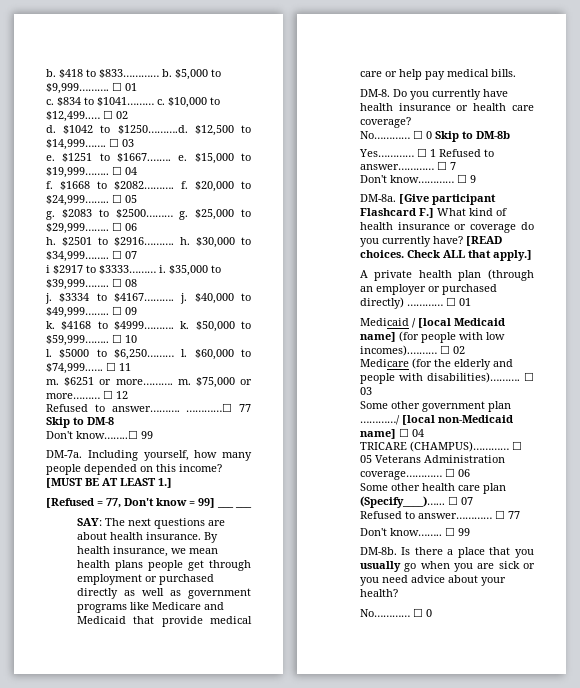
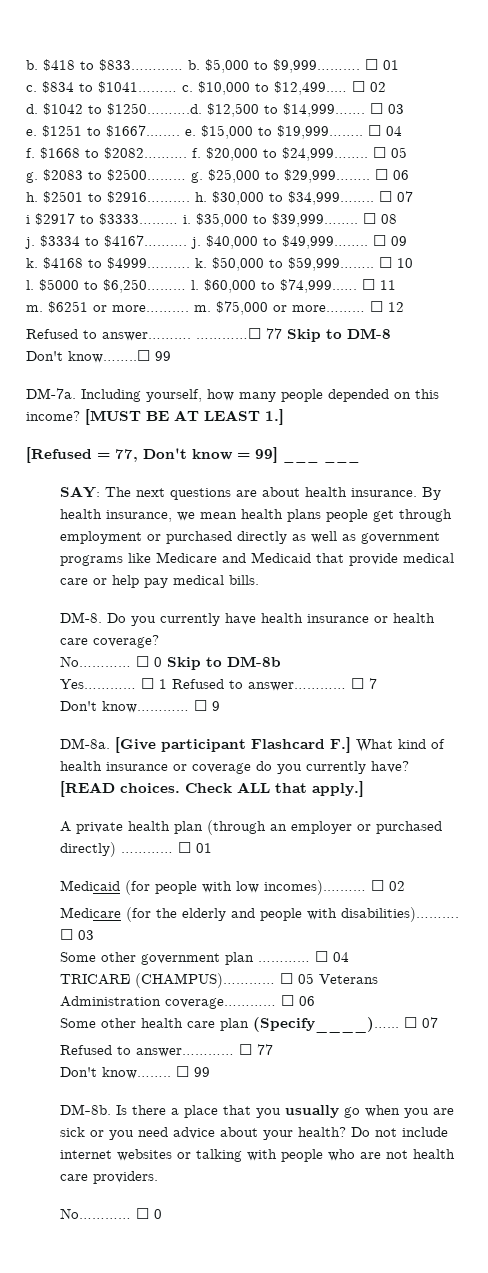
[411,318,505,328] [359,332,396,342] / [local Medicaid name] -> (120, 885) none
[359,415,513,425] [359,429,396,439] …………/ [local non-Medicaid name] -> [257,961,310,962] …………
(398, 593) none -> [350,1127,448,1137] [59,1149,455,1162] [59,1171,158,1184] Do not include internet websites or talking with people who are not health care providers.

